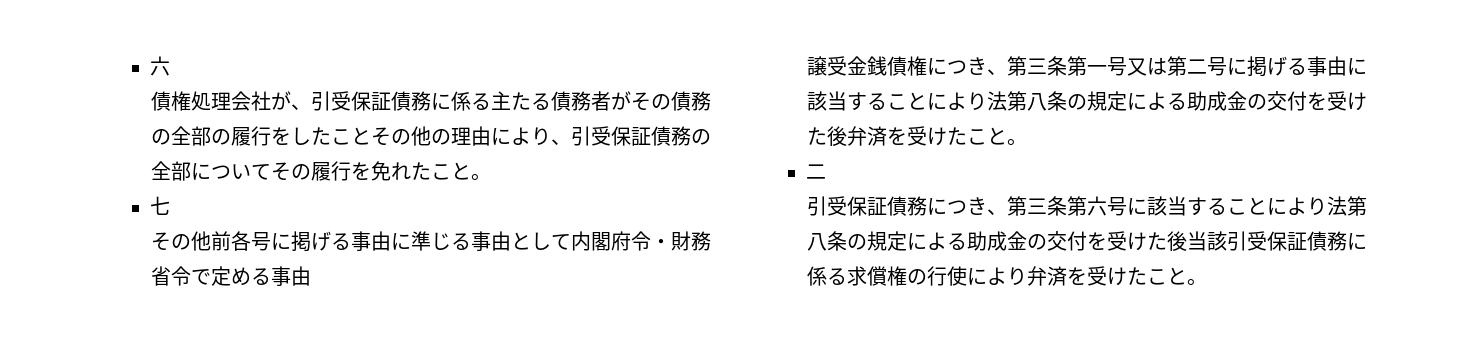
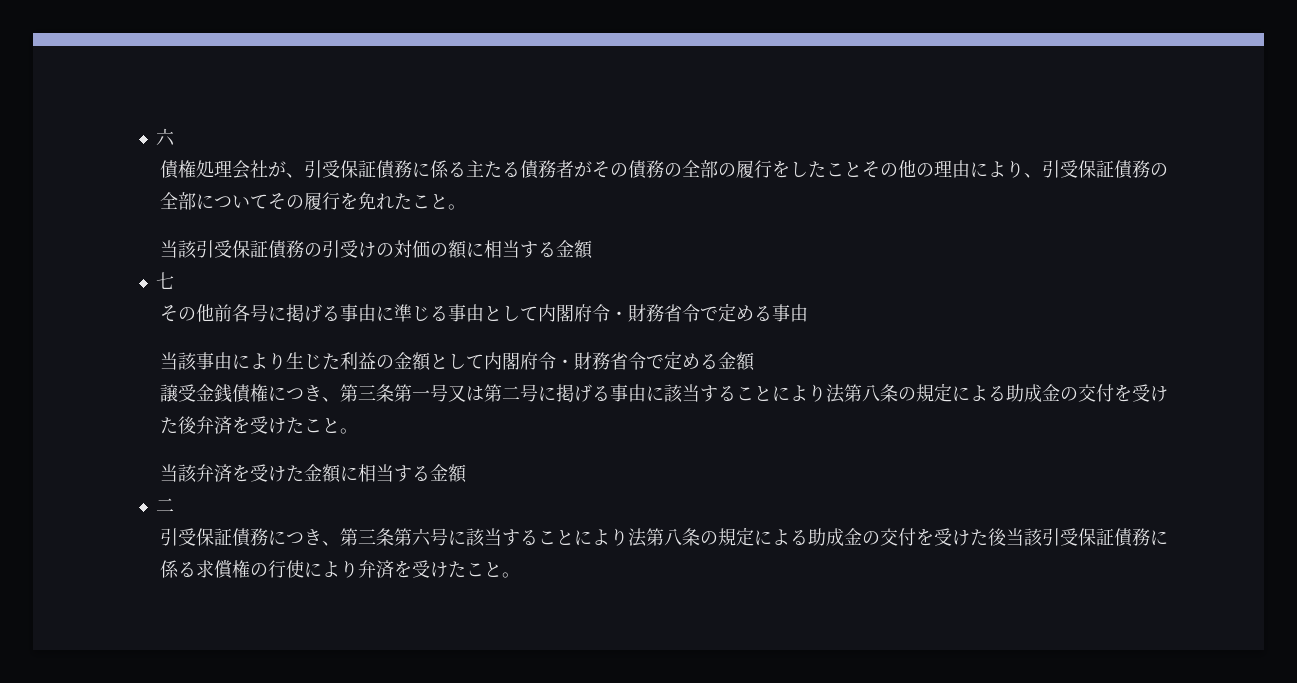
(492, 177) none -> [160,240,594,259] // 当該引受保証債務の引受けの対価の額に相当する金額
(312, 276) none -> [160,351,756,371] // 当該事由により生じた利益の金額として内閣府令・財務省令で定める金額
(1028, 142) none -> [160,464,468,483] // 当該弁済を受けた金額に相当する金額

